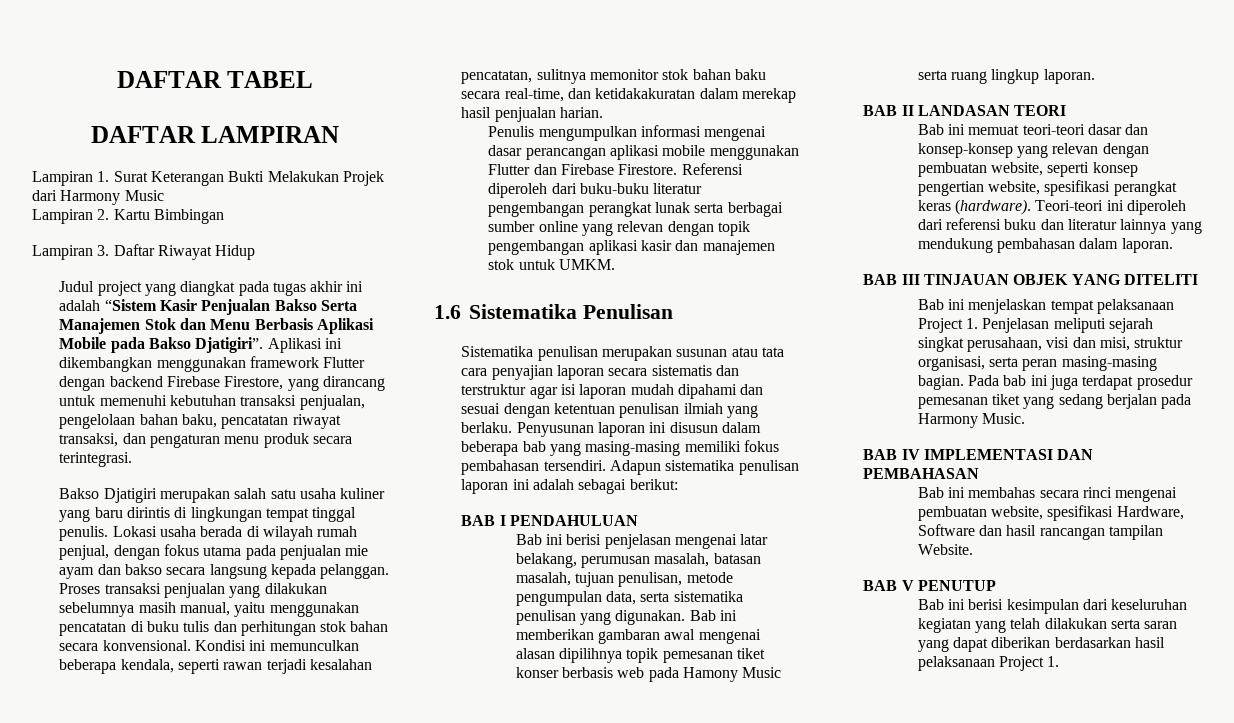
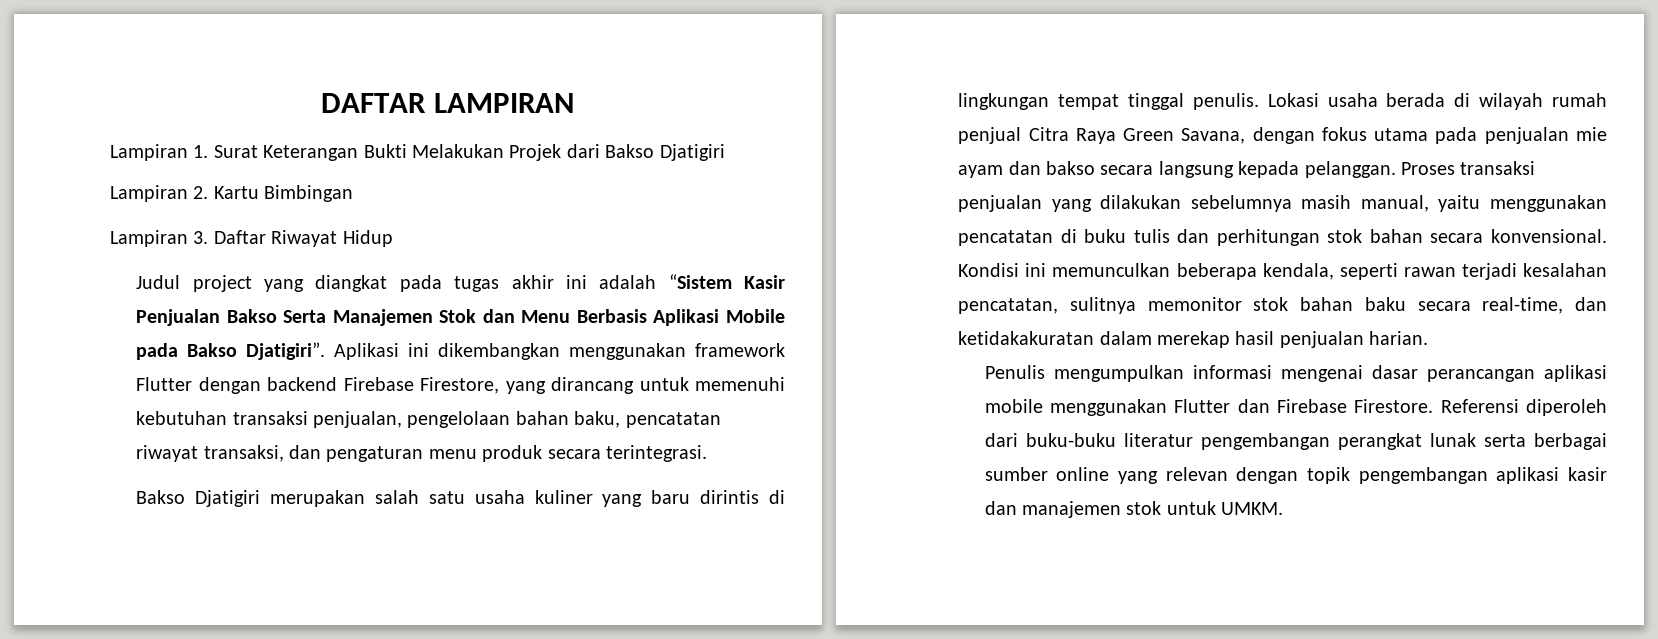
[116,71,314,88] [90,126,196,143] DAFTAR TABEL // DAFTAR -> [321,93,427,113] DAFTAR
[60,190,164,205] Harmony Music -> [605,144,725,161] Bakso Djatigiri
[59,545,110,560] penjual, -> [958,127,1246,144] penjual Citra Raya Green Savana,
[434,304,673,319] [461,346,784,361] [461,365,739,380] [461,384,764,399] [461,403,758,418] [461,422,761,437] [461,440,779,456] [461,460,799,475] [461,479,678,494] [461,515,638,526] [515,534,769,549] [515,553,761,568] [515,572,733,587] [515,591,743,606] [515,610,737,625] [515,629,761,644] [515,648,765,663] [515,667,782,682] [917,69,1095,84] [863,105,1067,116] [917,124,1149,135] [917,143,1149,158] [917,162,1138,177] [917,180,1177,196] [917,199,1186,215] [917,218,1202,234] [917,238,1173,253] [863,274,1198,285] [917,299,1174,314] [917,318,1153,333] [917,337,1184,352] [917,356,1157,371] [917,375,1193,390] [917,394,1192,409] [917,413,1026,428] [863,449,1094,460] [863,468,980,479] [917,487,1178,502] [917,505,1184,521] [917,524,1163,540] [917,544,973,555] [863,580,996,591] [917,599,1188,614] [917,618,1178,633] [917,637,1165,652] [917,656,1060,671] // 1.6 Sistematika Penulisan // Sistematika penulisan merupakan susunan atau tata cara penyajian laporan secara sistematis dan terstruktur agar isi laporan mudah dipahami dan sesuai dengan ketentuan penulisan ilmiah yang berlaku. Penyusunan laporan ini disusun dalam beberapa bab yang masing-masing memiliki fokus pembahasan tersendiri. Adapun sistematika penulisan laporan ini adalah sebagai berikut: // BAB I PENDAHULUAN // Bab ini berisi penjelasan mengenai latar belakang, perumusan masalah, batasan masalah, tujuan penulisan, metode pengumpulan data, serta sistematika penulisan yang digunakan. Bab ini memberikan gambaran awal mengenai alasan dipilihnya topik pemesanan tiket konser berbasis web pada Hamony Music serta ruang lingkup laporan. // BAB II LANDASAN TEORI // Bab ini memuat teori-teori dasar dan konsep-konsep yang relevan dengan pembuatan website, seperti konsep pengertian website, spesifikasi perangkat keras (hardware). Teori-teori ini diperoleh dari referensi buku dan literatur lainnya yang mendukung pembahasan dalam laporan. // BAB III TINJAUAN OBJEK YANG DITELITI // Bab ini menjelaskan tempat pelaksanaan Project 1. Penjelasan meliputi sejarah singkat perusahaan, visi dan misi, struktur organisasi, serta peran masing-masing bagian. Pada bab ini juga terdapat prosedur pemesanan tiket yang sedang berjalan pada Harmony Music. // BAB IV IMPLEMENTASI DAN PEMBAHASAN // Bab ini membahas secara rinci mengenai pembuatan website, spesifikasi Hardware, Software dan hasil rancangan tampilan Website. // BAB V PENUTUP // Bab ini berisi kesimpulan dari keseluruhan kegiatan yang telah dilakukan serta saran yang dapat diberikan berdasarkan hasil pelaksanaan Project 1. -> (1284, 508) none

